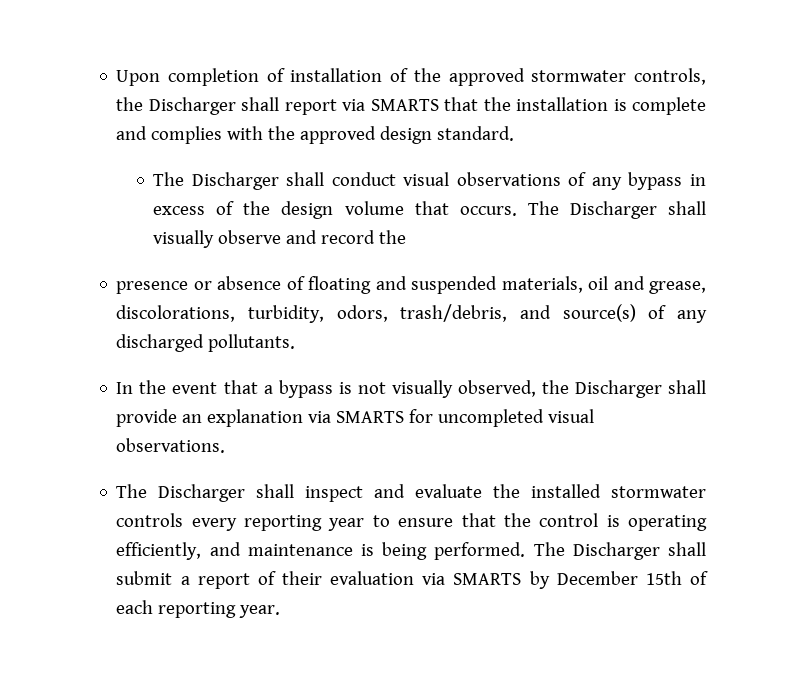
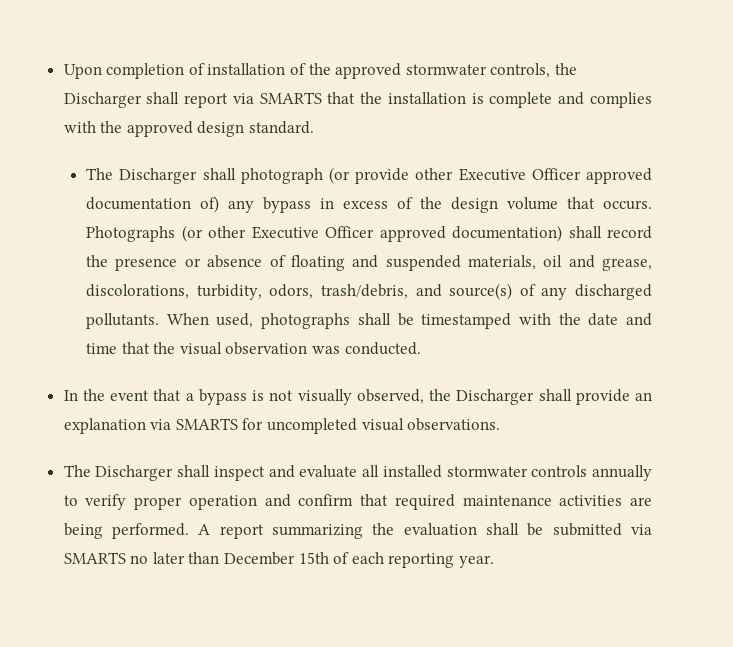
[331,172,587,186] conduct visual observations of -> [240,167,652,184] [86,196,220,213] photograph (or provide other Executive Officer approved documentation of)
[527,201,706,219] [153,230,318,248] The Discharger shall visually observe and -> [86,225,602,242] Photographs (or other Executive Officer approved documentation) shall
(407, 237) // -> (109, 261) none
(296, 343) none -> [166,313,653,329] [86,342,421,355] When used, photographs shall be timestamped with the date and time that the visual observation was conducted.
[493,484,521,498] the -> [362,465,380,477] all
[191,513,707,531] [116,542,706,560] [116,571,550,589] every reporting year to ensure that the control is operating efficiently, and maintenance is being performed. The Discharger shall submit a report of their evaluation via SMARTS by -> [592,465,652,481] [63,494,653,510] [63,523,652,539] [63,552,220,564] annually to verify proper operation and confirm that required maintenance activities are being performed. A report summarizing the evaluation shall be submitted via SMARTS no later than

